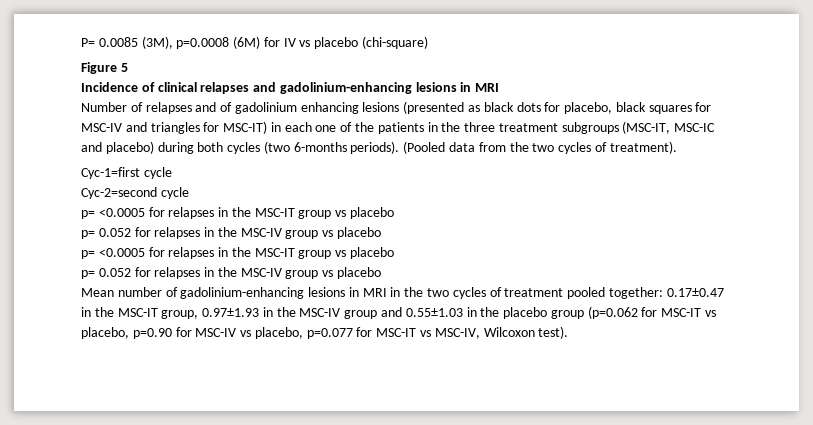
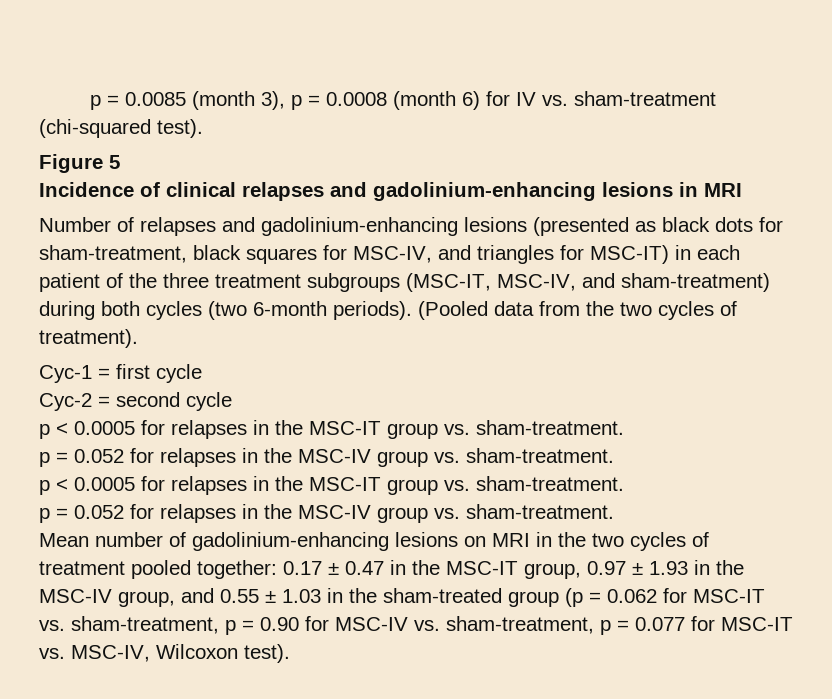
[81,36,429,49] P= 0.0085 (3M), p=0.0008 (6M) for IV vs placebo (chi-square) -> [89,91,716,110] [39,119,203,138] p = 0.0085 (month 3), p = 0.0008 (month 6) for IV vs. sham-treatment (chi-squared test).
[220,102,359,114] of gadolinium enhancing -> [261,217,458,236] gadolinium-enhancing
[564,102,613,114] placebo, -> [39,245,187,263] sham-treatment,
[81,123,122,132] MSC-IV -> [353,246,432,263] MSC-IV,
[315,125,337,132] one -> [39,273,100,292] patient
[377,122,461,134] patients in the -> (157, 280) none
[674,123,716,132] [81,141,154,154] MSC-IC and placebo) -> [497,273,770,292] MSC-IV, and sham-treatment)
[293,142,347,152] 6-months -> [253,301,327,316] 6-month
[81,167,172,179] [81,187,189,199] [81,207,395,219] [81,227,382,239] [81,247,395,259] [81,267,382,279] Cyc-1=first cycle // Cyc-2=second cycle // p= <0.0005 for relapses in the MSC-IT group vs placebo // p= 0.052 for relapses in the MSC-IV group vs placebo // p= <0.0005 for relapses in the MSC-IT group vs placebo // p= 0.052 for relapses in the MSC-IV group vs placebo -> [39,364,202,383] [39,392,232,411] [39,420,624,439] [39,448,614,467] [39,476,624,495] [39,504,614,523] Cyc-1 = first cycle // Cyc-2 = second cycle // p < 0.0005 for relapses in the MSC-IT group vs. sham-treatment. // p = 0.052 for relapses in the MSC-IV group vs. sham-treatment. // p < 0.0005 for relapses in the MSC-IT group vs. sham-treatment. // p = 0.052 for relapses in the MSC-IV group vs. sham-treatment.
[348,287,359,297] in -> [464,536,486,547] on
[666,288,724,297] 0.17±0.47 -> [283,561,384,575] 0.17 ± 0.47
[202,306,717,319] [81,327,432,339] 0.97±1.93 in the MSC-IV group and 0.55±1.03 in the placebo group (p=0.062 for MSC-IT vs placebo, p=0.90 for MSC-IV vs placebo, p=0.077 for MSC-IT vs -> [587,560,744,575] [39,588,765,607] [39,616,793,635] [39,648,65,659] 0.97 ± 1.93 in the MSC-IV group, and 0.55 ± 1.03 in the sham-treated group (p = 0.062 for MSC-IT vs. sham-treatment, p = 0.90 for MSC-IV vs. sham-treatment, p = 0.077 for MSC-IT vs.

